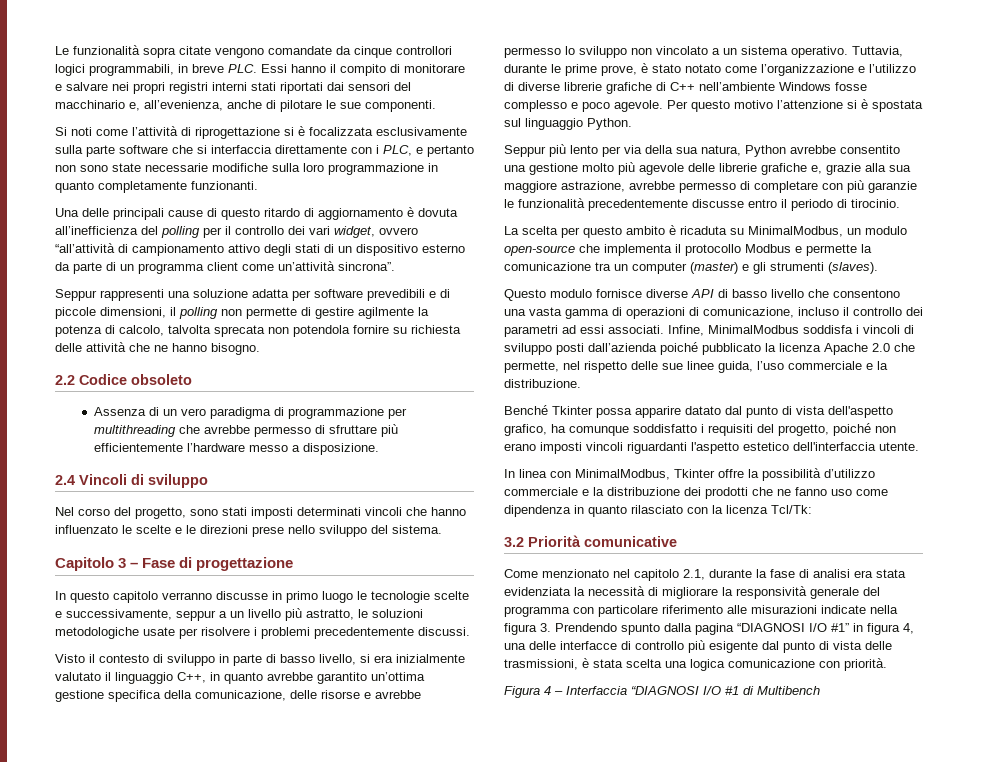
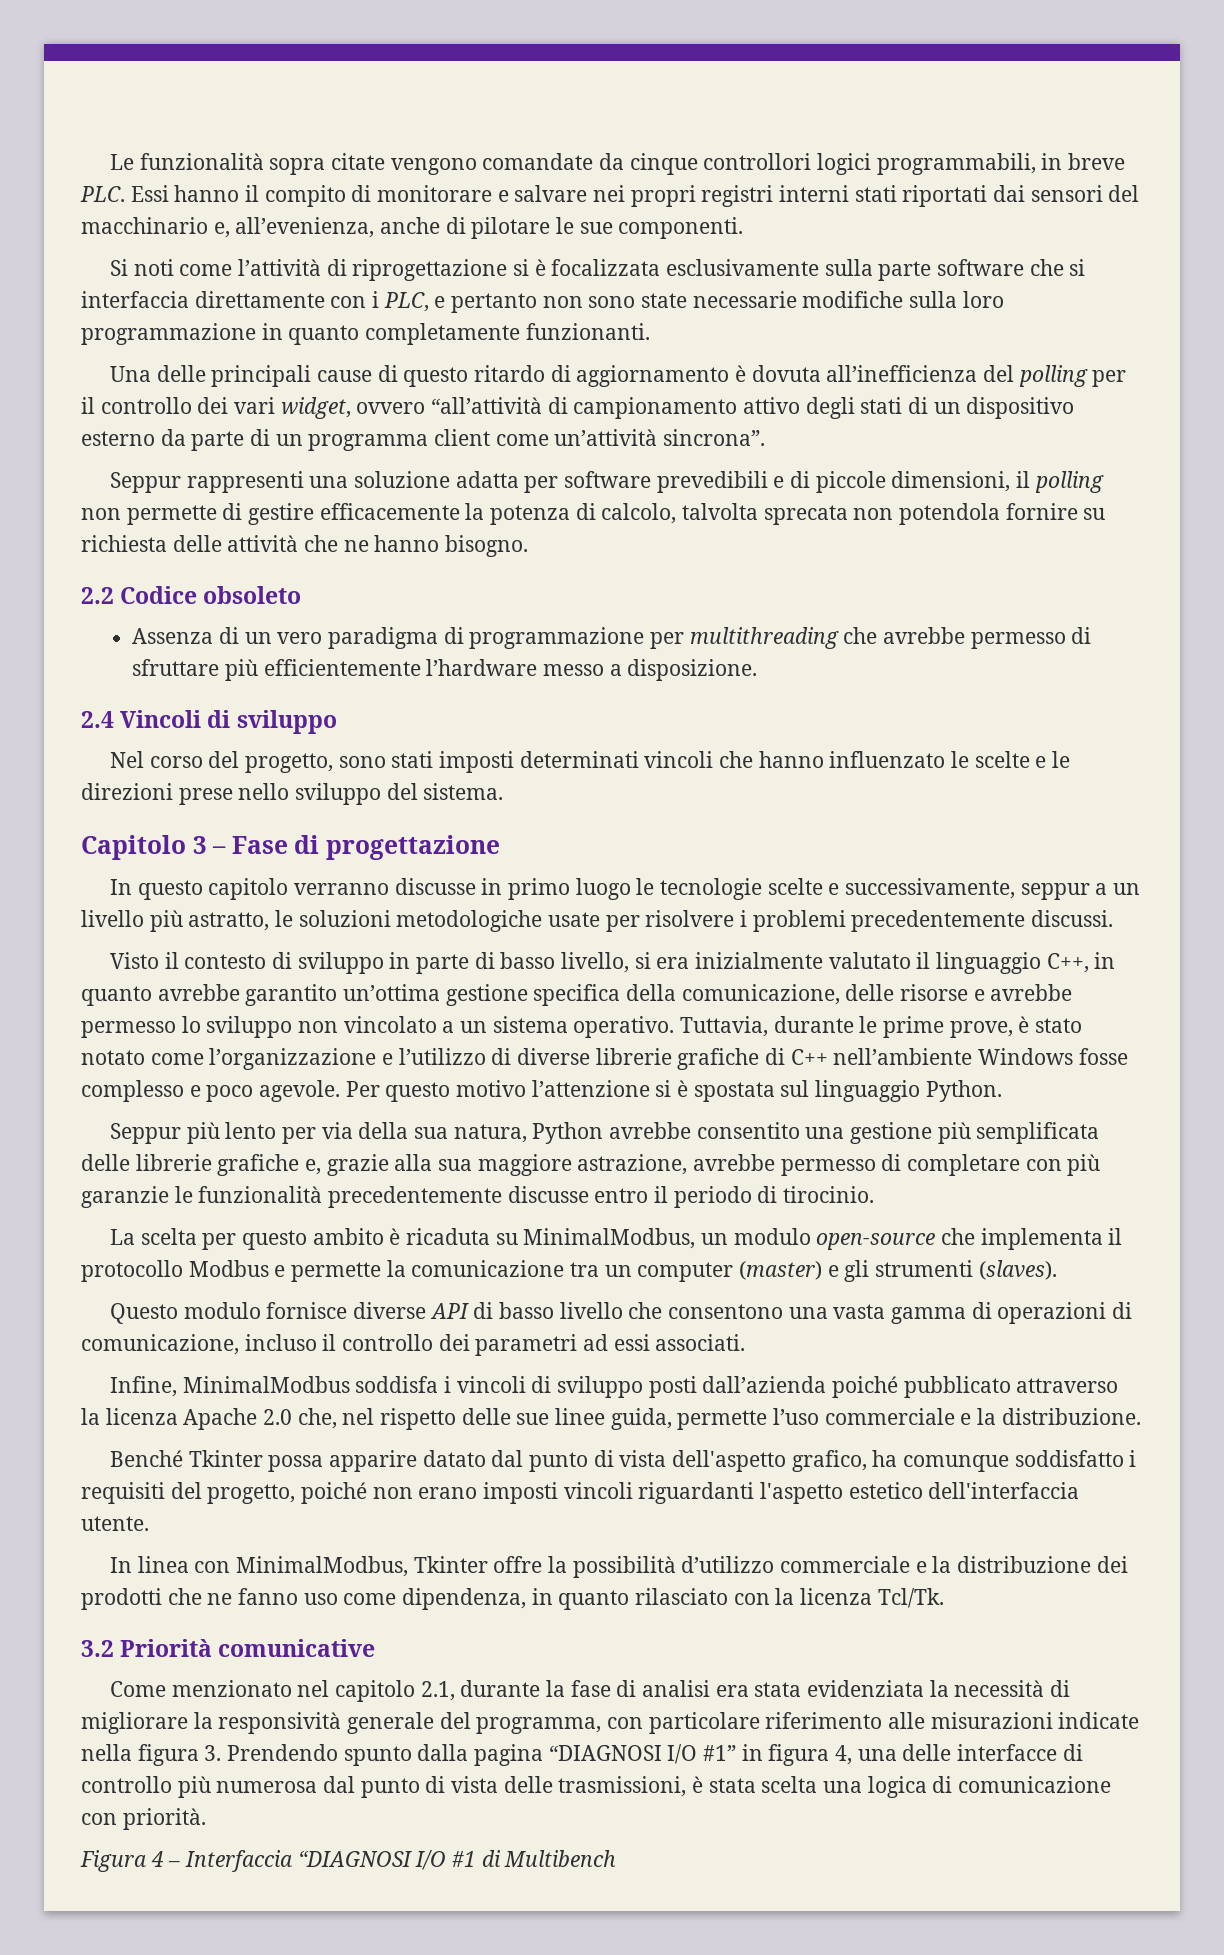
[358,307,414,319] agilmente -> [319,503,460,520] efficacemente
[582,162,684,175] molto più agevole -> [937,1122,1100,1144] più semplificata
(664, 329) none -> (746, 1342) //
(761, 349) none -> [1016,1378,1119,1393] attraverso
[894,343,915,352] [504,361,559,373] che permette, -> [297,1408,337,1429] che,
(753, 367) none -> [677,1410,768,1430] permette
[504,505,571,517] dipendenza -> [402,1588,527,1610] dipendenza,
[771,505,812,514] Tcl/Tk: -> [877,1588,944,1608] Tcl/Tk.
[504,606,570,617] programma -> [476,1717,602,1734] programma,
[709,641,758,653] esigente -> [216,1781,318,1793] numerosa
(725, 665) none -> [932,1776,953,1793] di

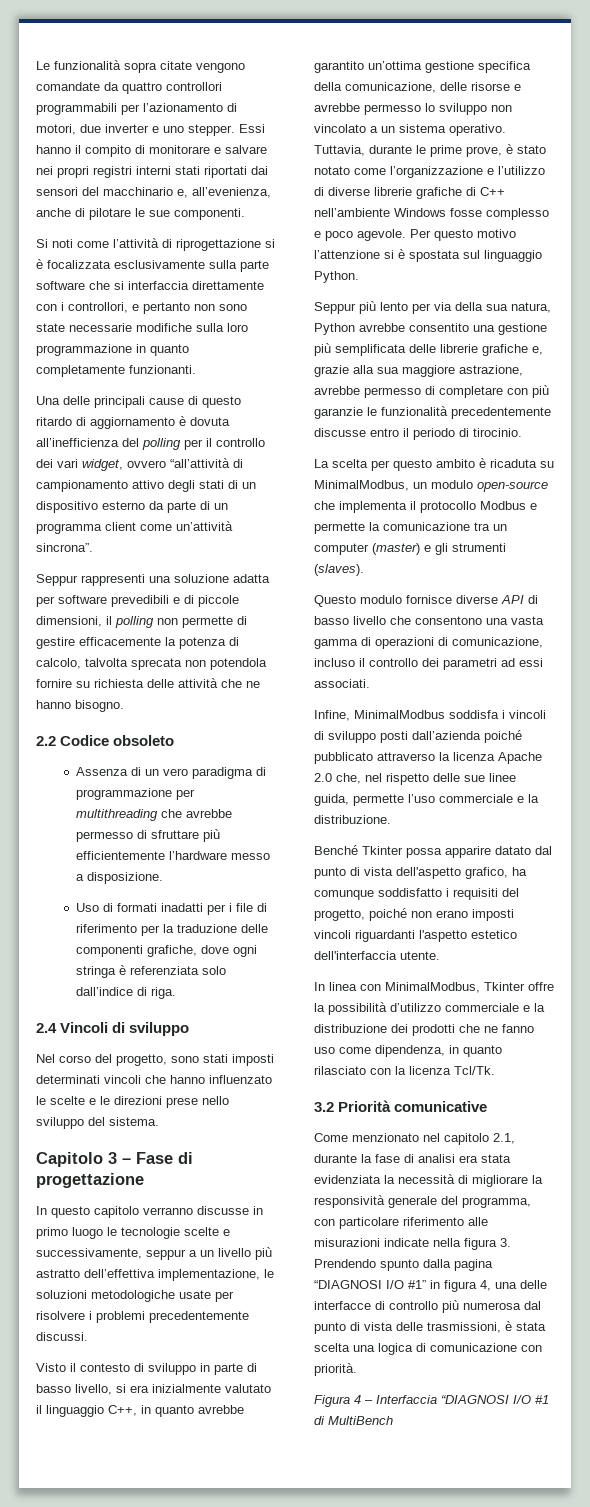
[629,153,1126,175] [80,186,125,202] cinque controllori logici programmabili, in breve PLC. -> [122,82,222,94] [36,103,237,115] [36,124,235,136] quattro controllori programmabili per l’azionamento di motori, due inverter e uno stepper.
[383,292,429,312] PLC, -> [68,302,128,313] controllori,
(758, 670) none -> [76,903,268,915] [76,924,269,936] [76,945,258,957] [76,965,227,978] [76,987,177,999] // Uso di formati inadatti per i file di riferimento per la traduzione delle componenti grafiche, dove ogni stringa è referenziata solo dall’indice di riga.
[188,912,270,931] astratto, -> [36,1269,260,1281] astratto dell’effettiva implementazione,
[504,1850,617,1867] Multibench -> [328,1416,393,1425] MultiBench

